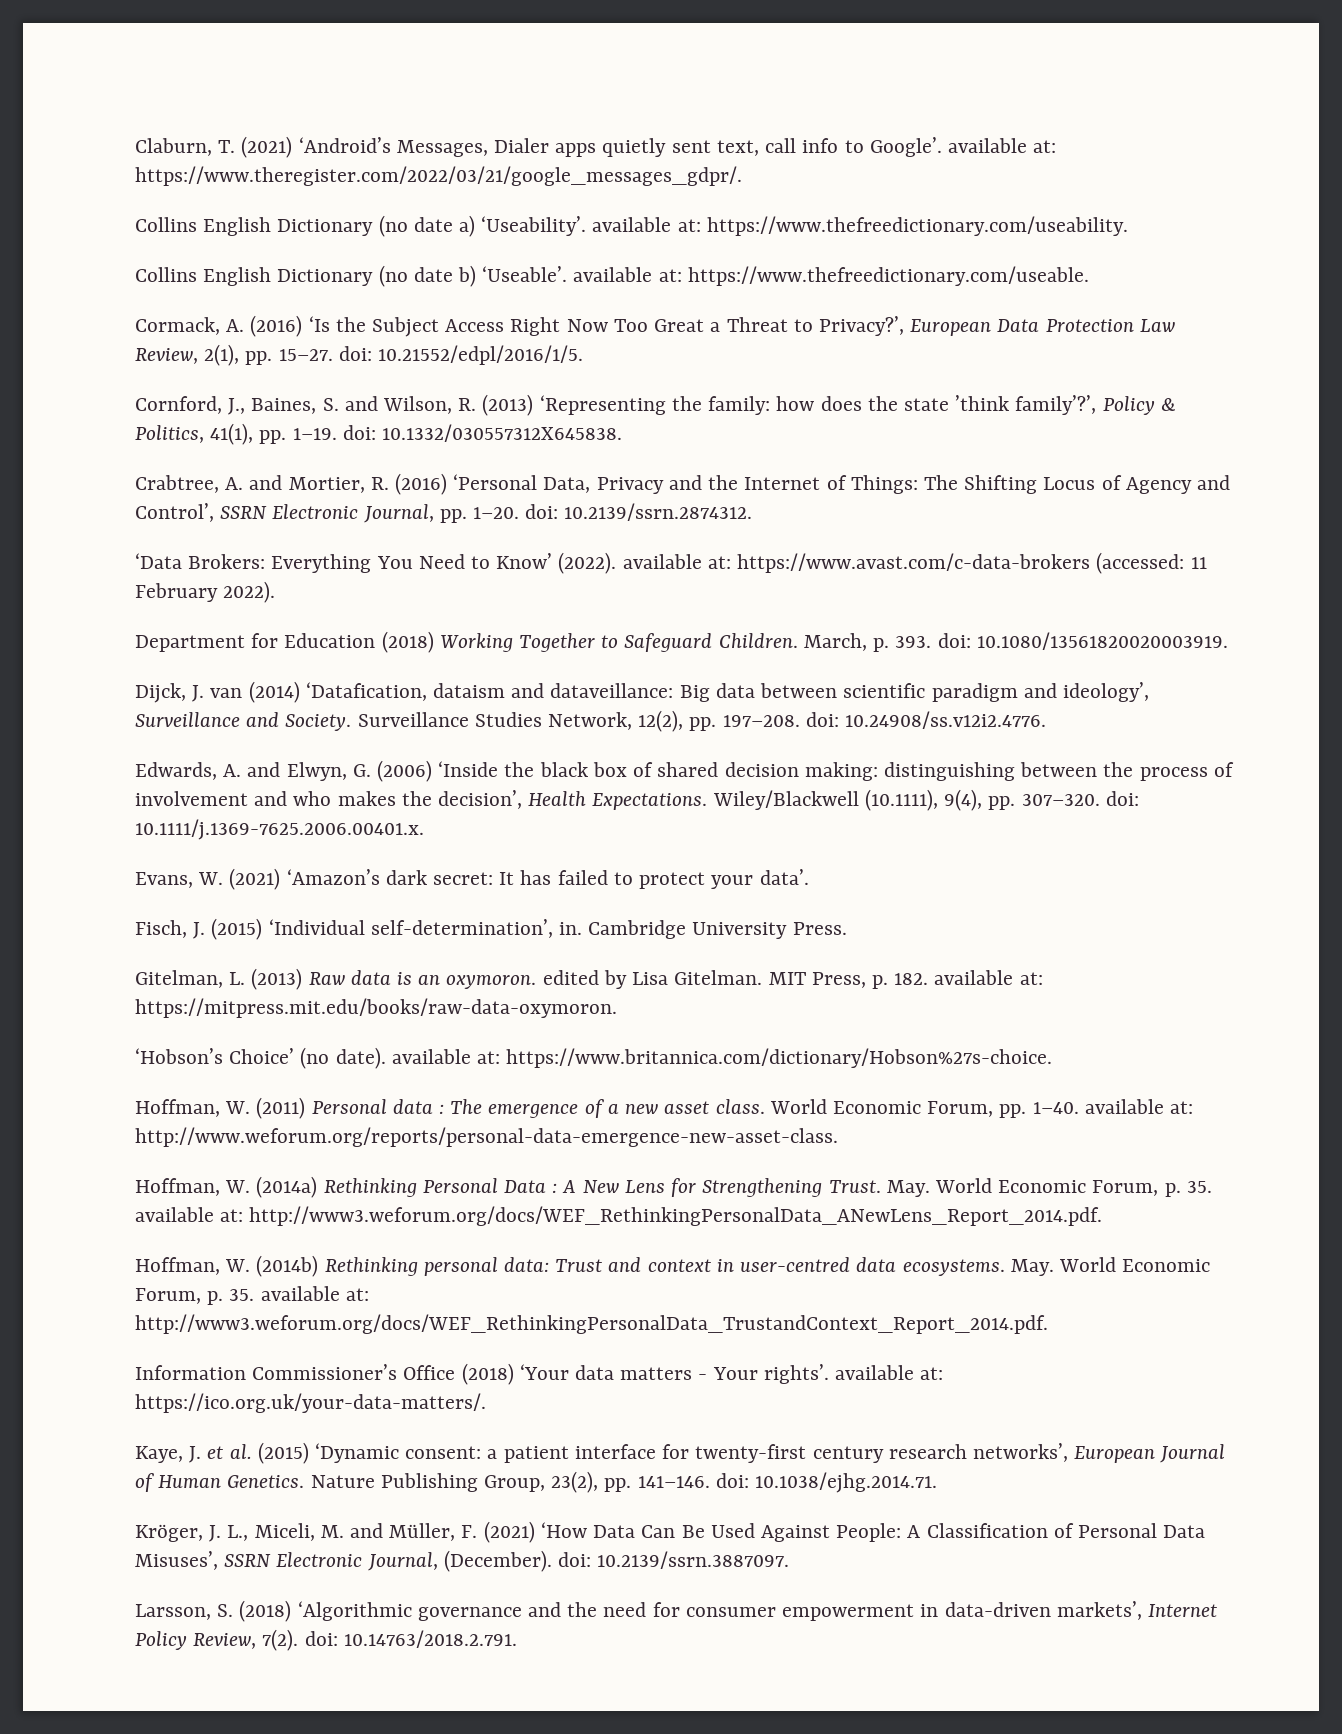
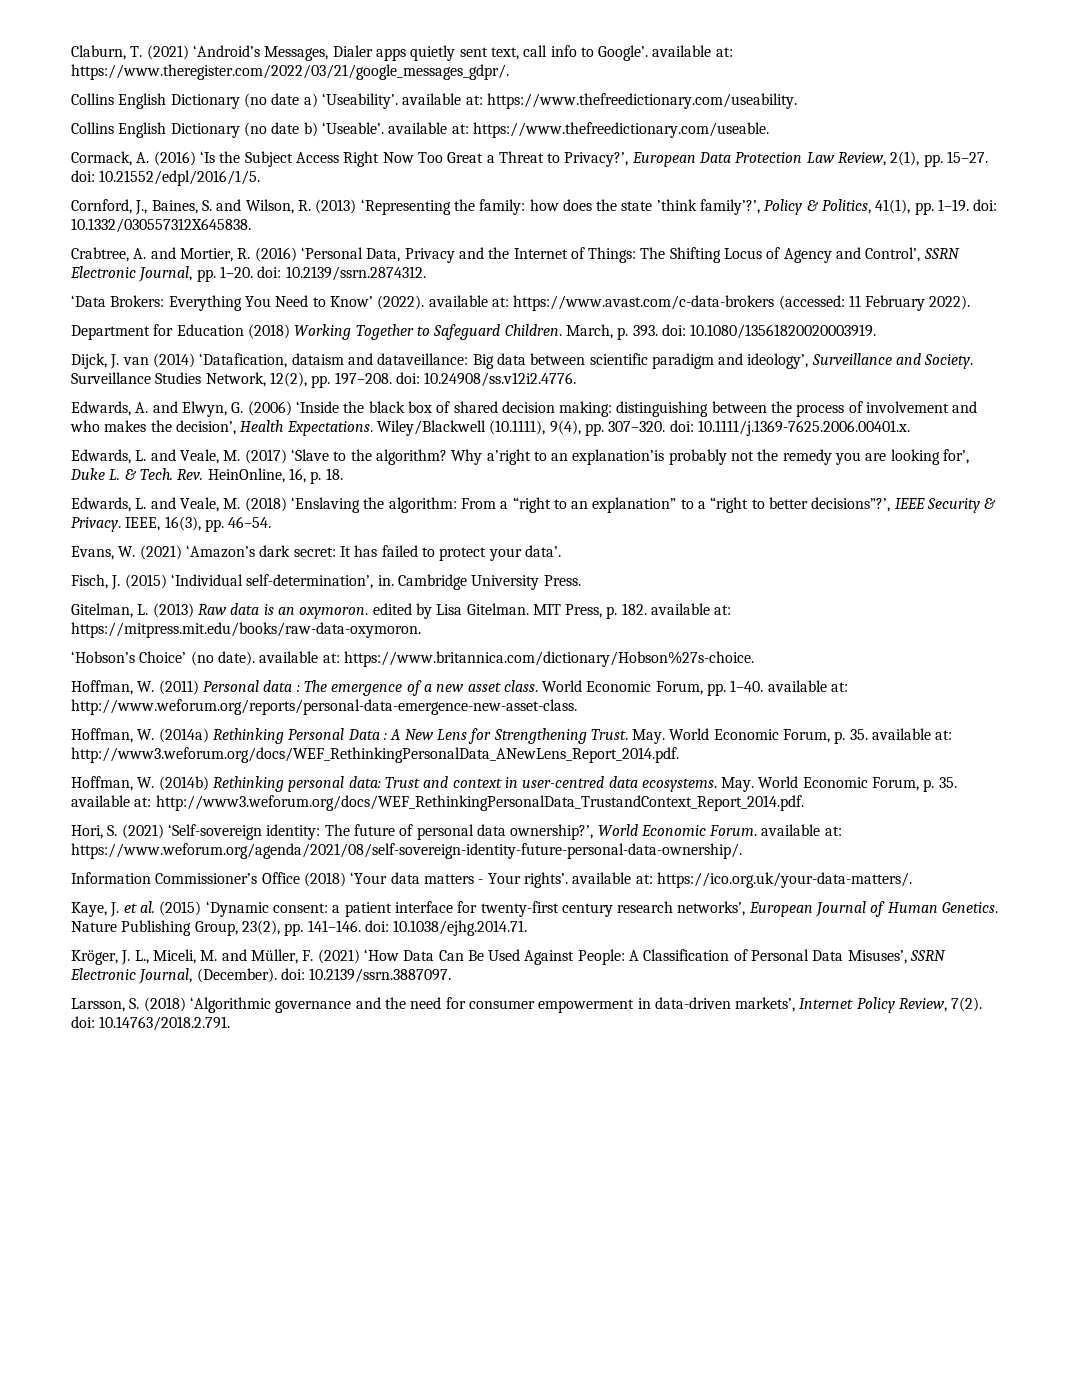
(424, 829) none -> [71,449,970,465] [70,468,343,484] [71,497,997,513] [71,516,272,532] // Edwards, L. and Veale, M. (2017) ‘Slave to the algorithm? Why a’right to an explanation’is probably not the remedy you are looking for’, Duke L. & Tech. Rev. HeinOnline, 16, p. 18. // Edwards, L. and Veale, M. (2018) ‘Enslaving the algorithm: From a “right to an explanation” to a “right to better decisions”?’, IEEE Security & Privacy. IEEE, 16(3), pp. 46–54.
(1048, 1324) none -> [71,824,842,840] [71,843,742,859] // Hori, S. (2021) ‘Self-sovereign identity: The future of personal data ownership?’, World Economic Forum. available at: https://www.weforum.org/agenda/2021/08/self-sovereign-identity-future-personal-data-ownership/.

